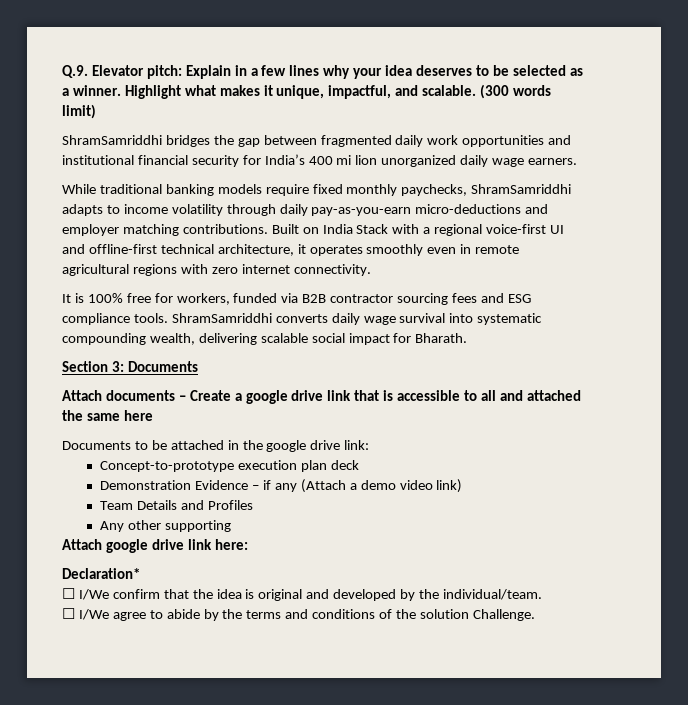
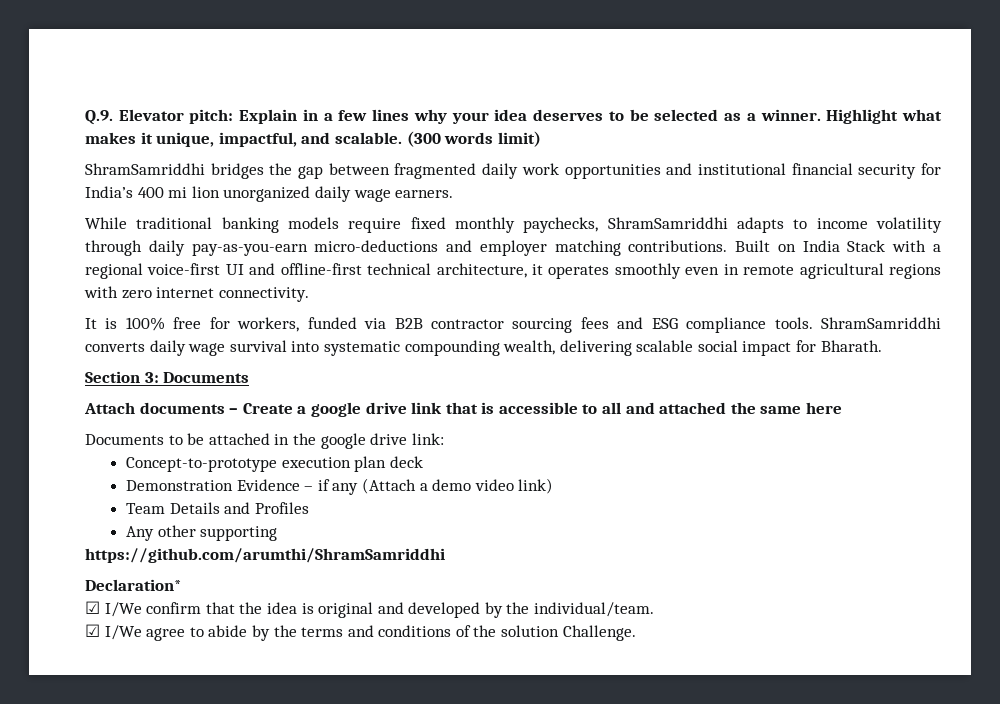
[62,539,248,553] Attach google drive link here: -> [85,548,445,563] https://github.com/arumthi/ShramSamriddhi
[62,588,75,599] ☐ -> [85,601,100,614] ☑
[62,608,75,619] ☐ -> [85,624,100,637] ☑

